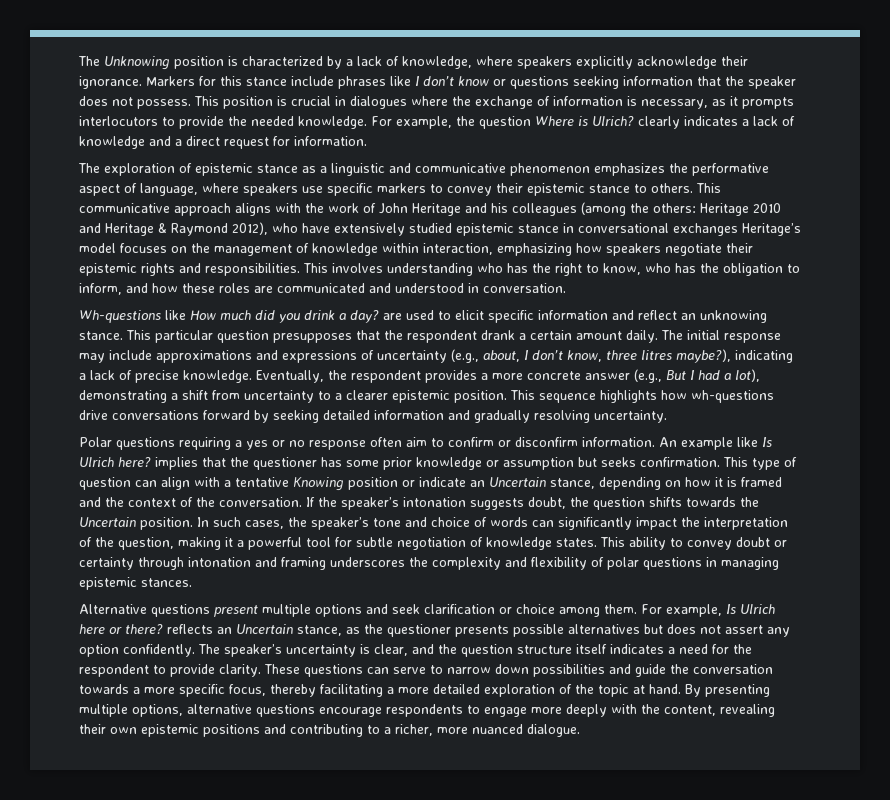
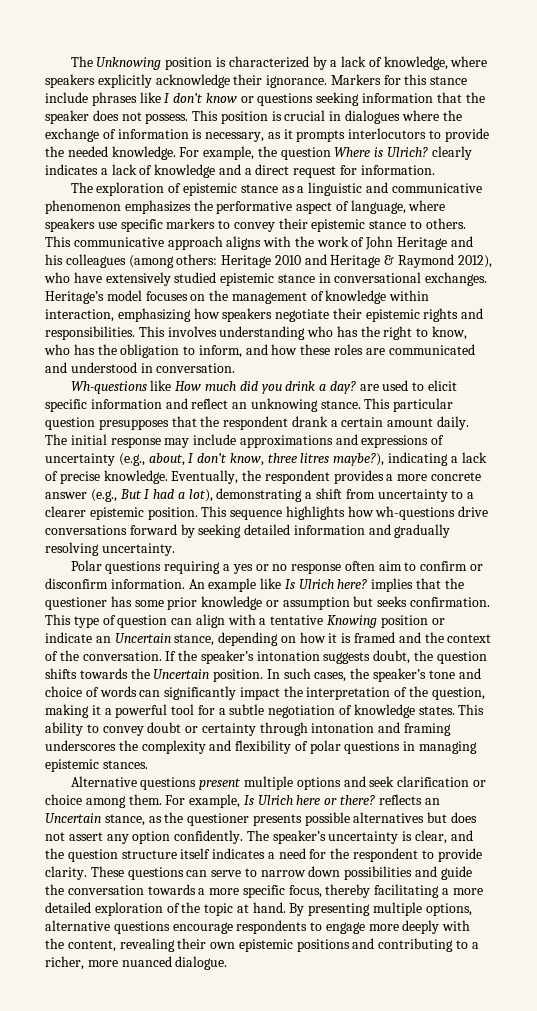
[630,203,649,213] the -> (174, 261) none
[673,223,738,236] exchanges -> [425,272,488,286] exchanges.
(352, 542) none -> [218,708,226,715] a

